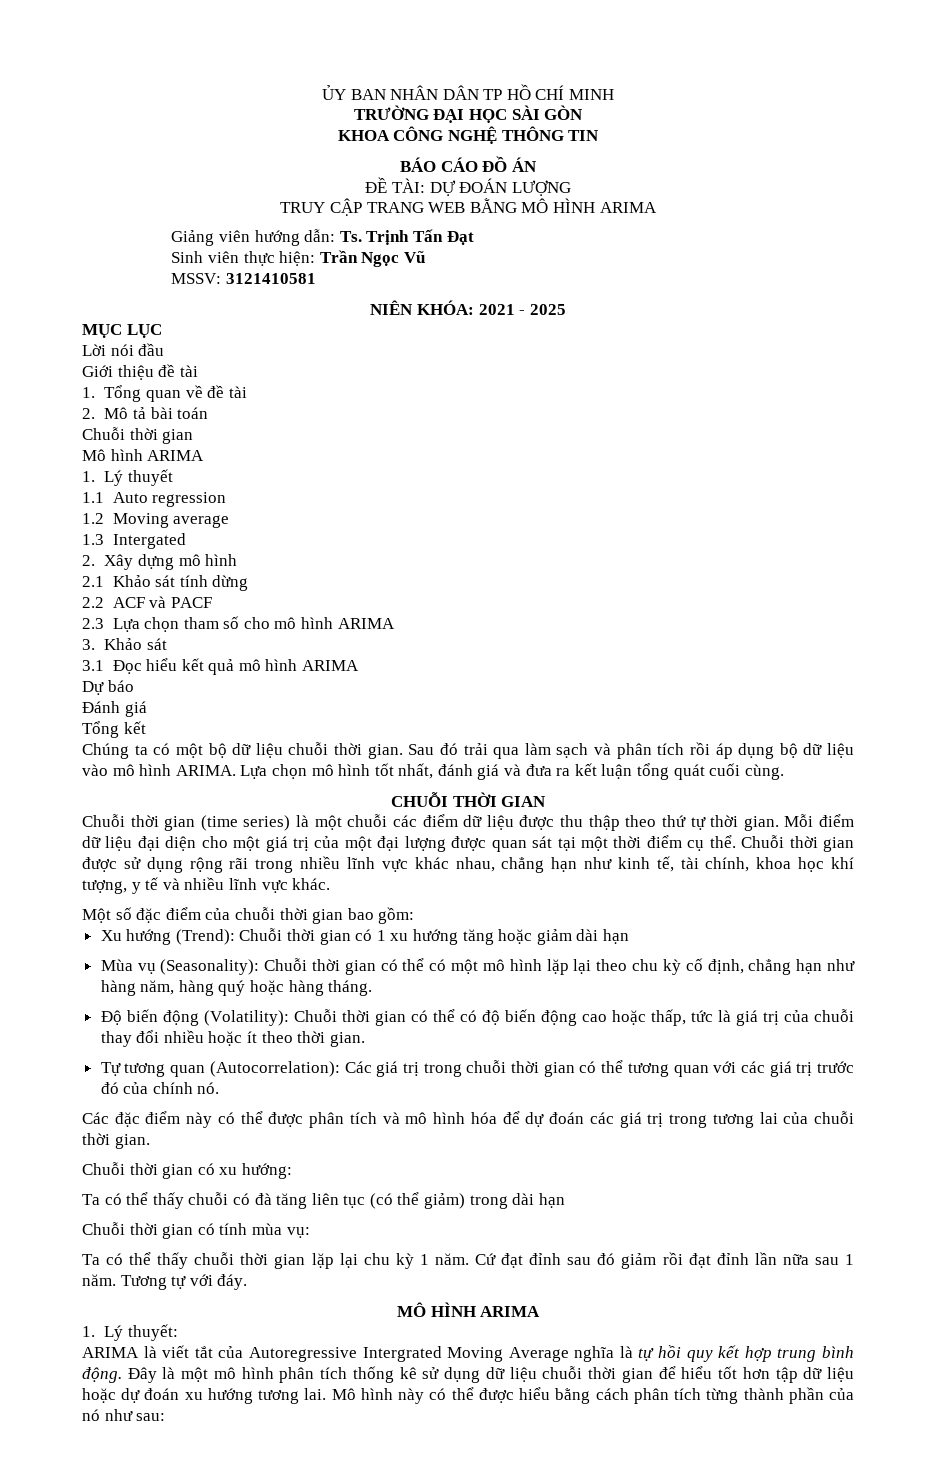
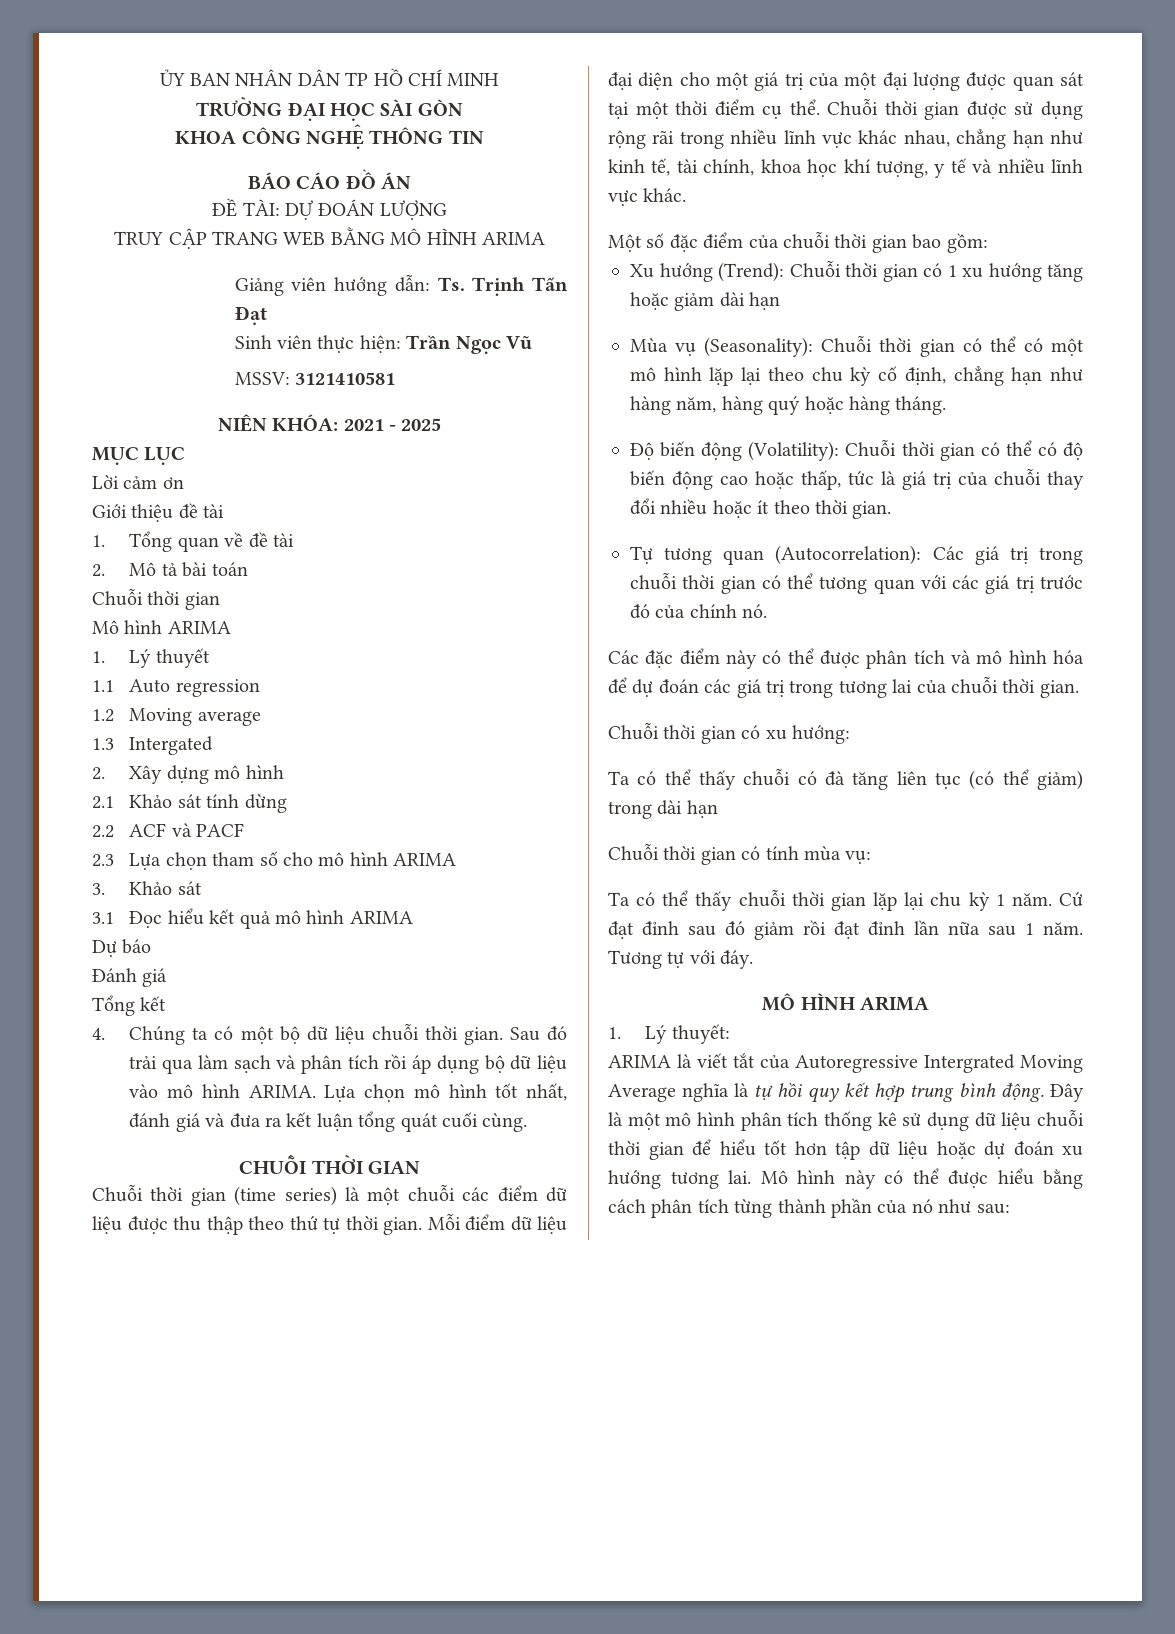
[110,343,165,356] nói đầu -> [123,476,184,489] cảm ơn
(146, 727) none -> [92,1028,105,1040] 4.

